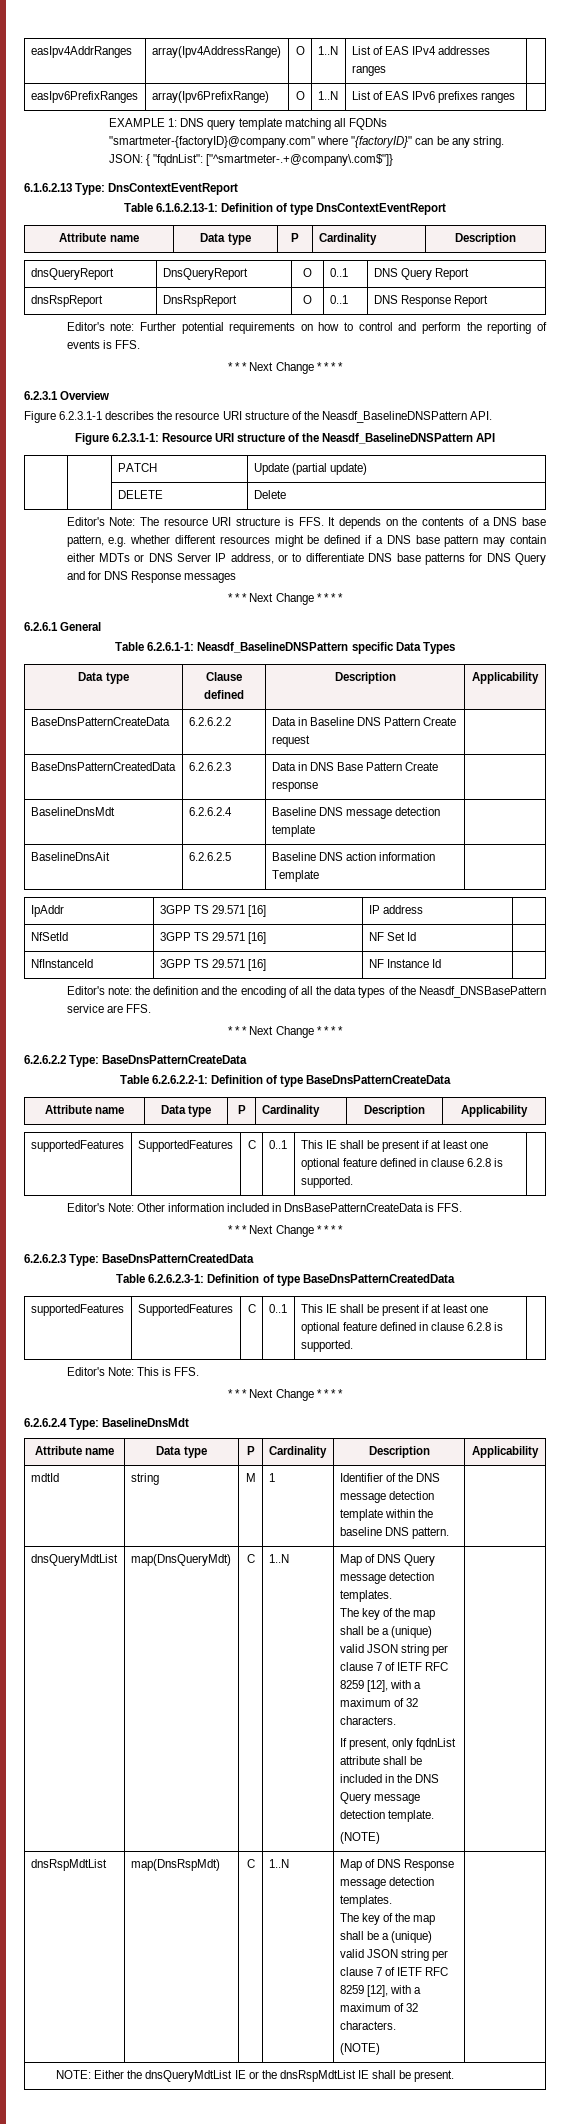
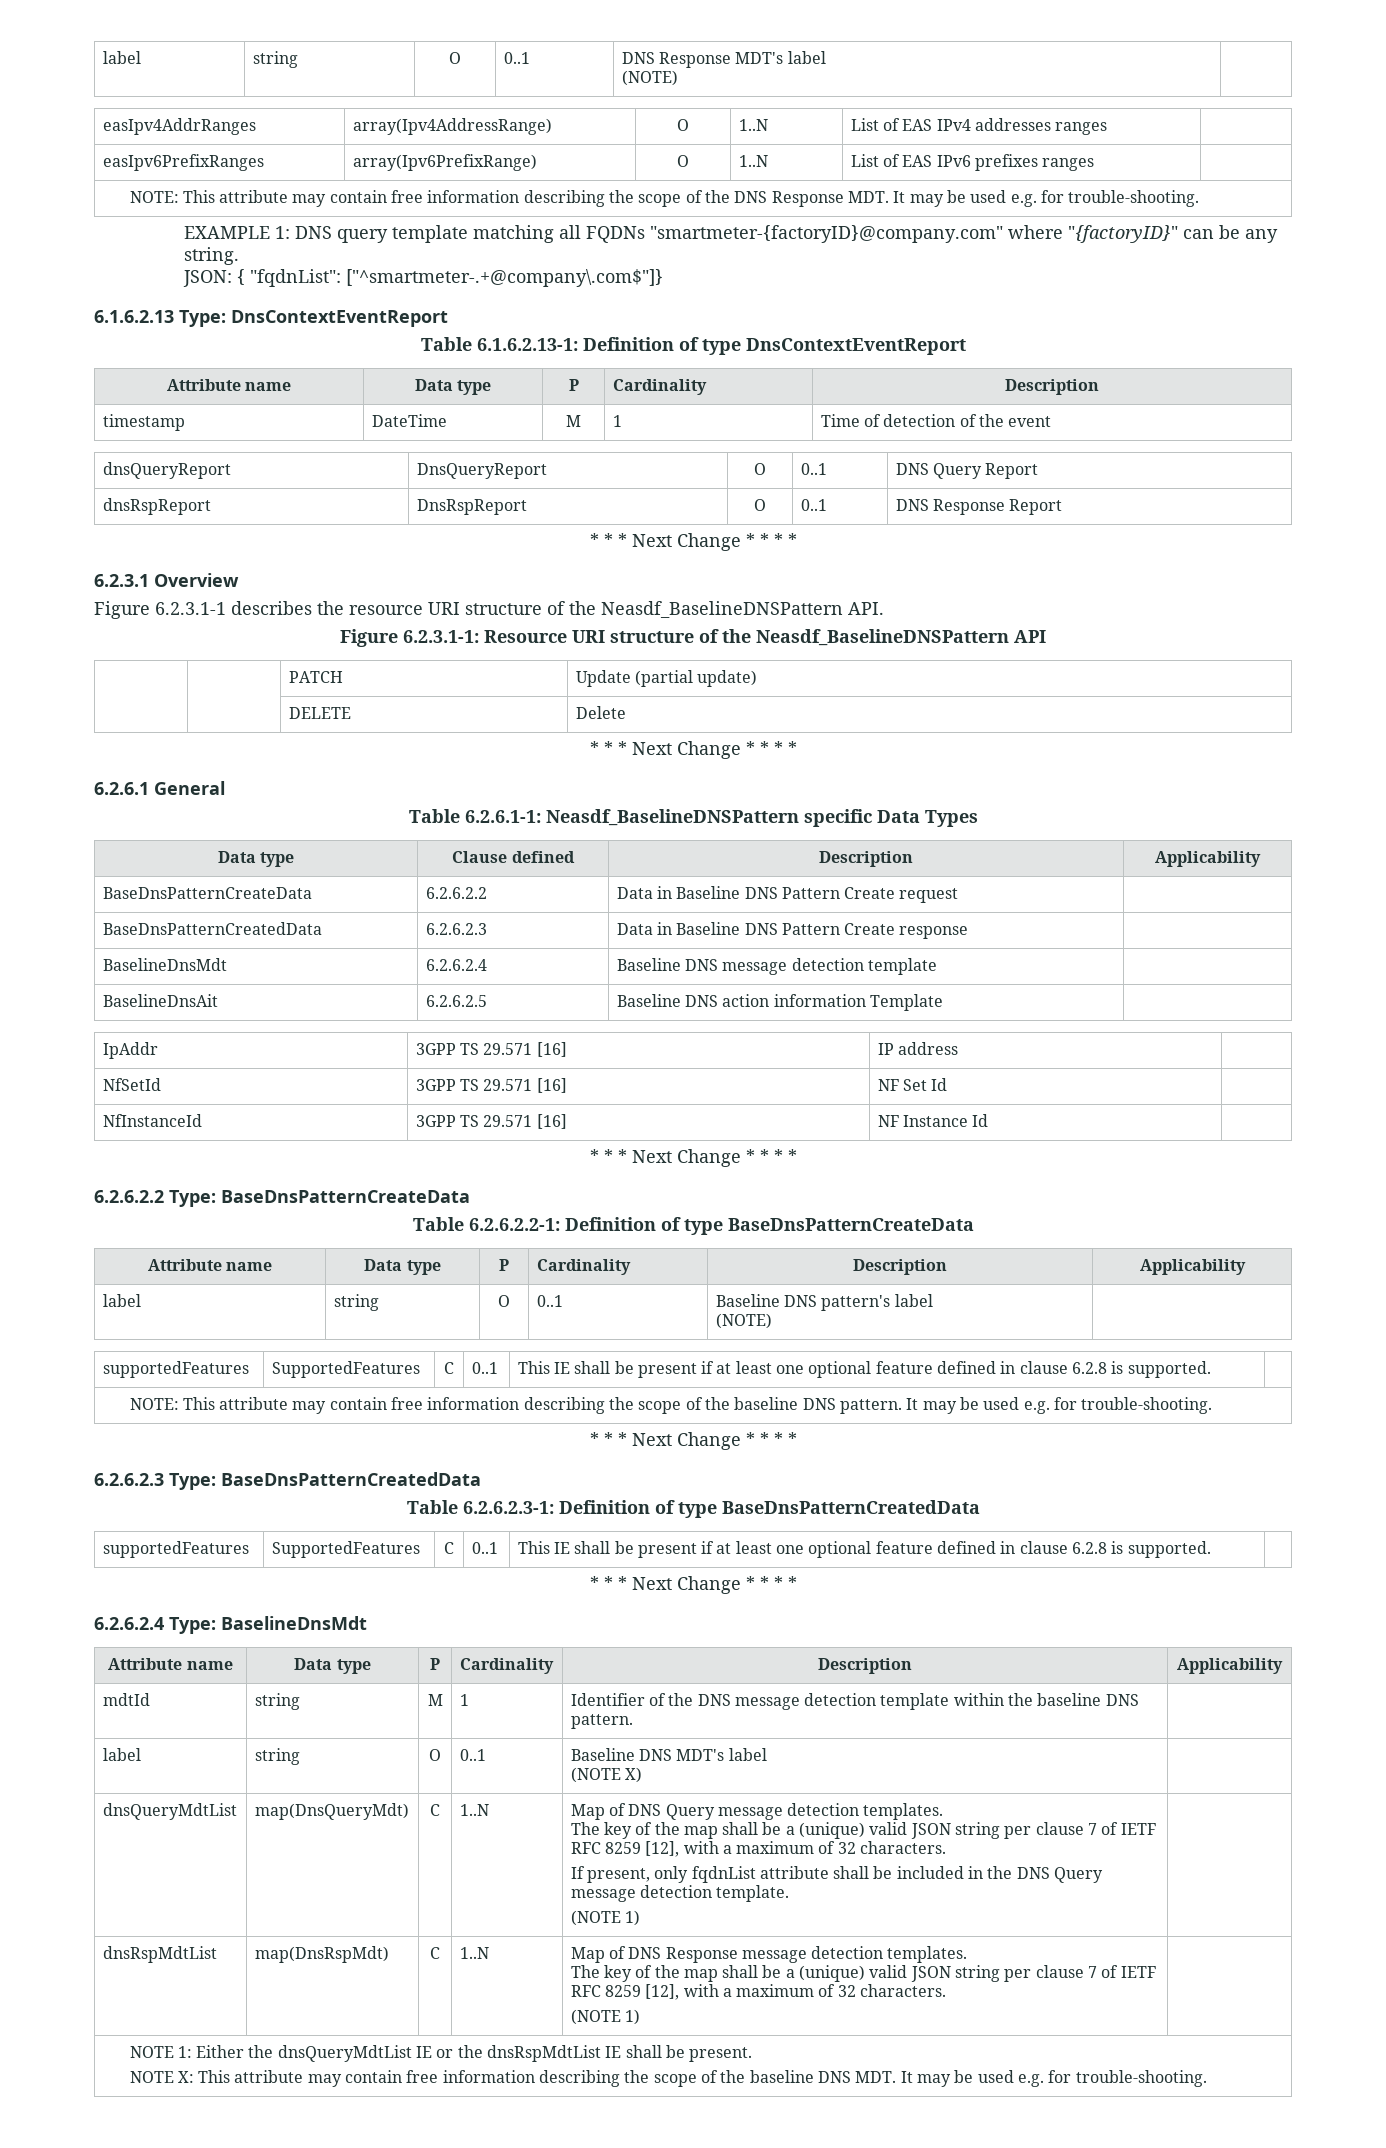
(30, 52) none -> [102,51,141,64] [252,51,298,68] [449,52,461,64] [503,52,530,64] [621,51,826,68] [621,70,678,86] label | string | O | 0..1 | DNS Response MDT's label // (NOTE) | //
(516, 97) none -> [129,190,1200,207] // NOTE: This attribute may contain free information describing the scope of the DNS Response MDT. It may be used e.g. for trouble-shooting.
(516, 239) none -> [102,414,185,431] [371,414,447,427] [566,415,581,427] [612,415,622,427] [820,414,1052,427] // timestamp | DateTime | M | 1 | Time of detection of the event
[66,322,547,334] [66,340,140,349] // Editor's note: Further potential requirements on how to control and perform the reporting of events is FFS. -> (1063, 507) none
[66,517,546,529] [66,535,546,547] [66,553,546,565] [66,571,236,583] // Editor's Note: The resource URI structure is FFS. It depends on the contents of a DNS base pattern, e.g. whether different resources might be defined if a DNS base pattern may contain either MDTs or DNS Server IP address, or to differentiate DNS base patterns for DNS Query and for DNS Response messages -> (626, 712) none
[309,762,363,771] DNS Base -> [676,922,778,935] Baseline DNS
[66,986,547,998] [66,1004,151,1013] // Editor's note: the definition and the encoding of all the data types of the Neasdf_DNSBasePattern service are FFS. -> (989, 1120) none
(528, 1111) none -> [102,1294,141,1307] [333,1294,379,1311] [498,1295,510,1307] [536,1295,563,1307] [715,1294,933,1311] [715,1313,772,1329] // label | string | O | 0..1 | Baseline DNS pattern's label // (NOTE) |
[66,1203,463,1212] // Editor's Note: Other information included in DnsBasePatternCreateData is FFS. -> [129,1397,1213,1414] // NOTE: This attribute may contain free information describing the scope of the baseline DNS pattern. It may be used e.g. for trouble-shooting.
[66,1367,199,1376] // Editor's Note: This is FFS. -> (1211, 1549) none
(449, 1533) none -> [102,1748,141,1761] [254,1748,300,1765] [429,1749,441,1761] [459,1749,486,1761] [570,1748,767,1761] [570,1767,642,1783] // label | string | O | 0..1 | Baseline DNS MDT's label // (NOTE X) |
[339,1832,380,1844] (NOTE) -> [570,1910,640,1926] (NOTE 1)
[339,2043,380,2055] [56,2070,92,2079] (NOTE) | // NOTE: -> [570,2009,640,2025] [129,2046,192,2058] (NOTE 1) | // NOTE 1:
(455, 2076) none -> [129,2070,1207,2087] // NOTE X: This attribute may contain free information describing the scope of the baseline DNS MDT. It may be used e.g. for trouble-shooting.

